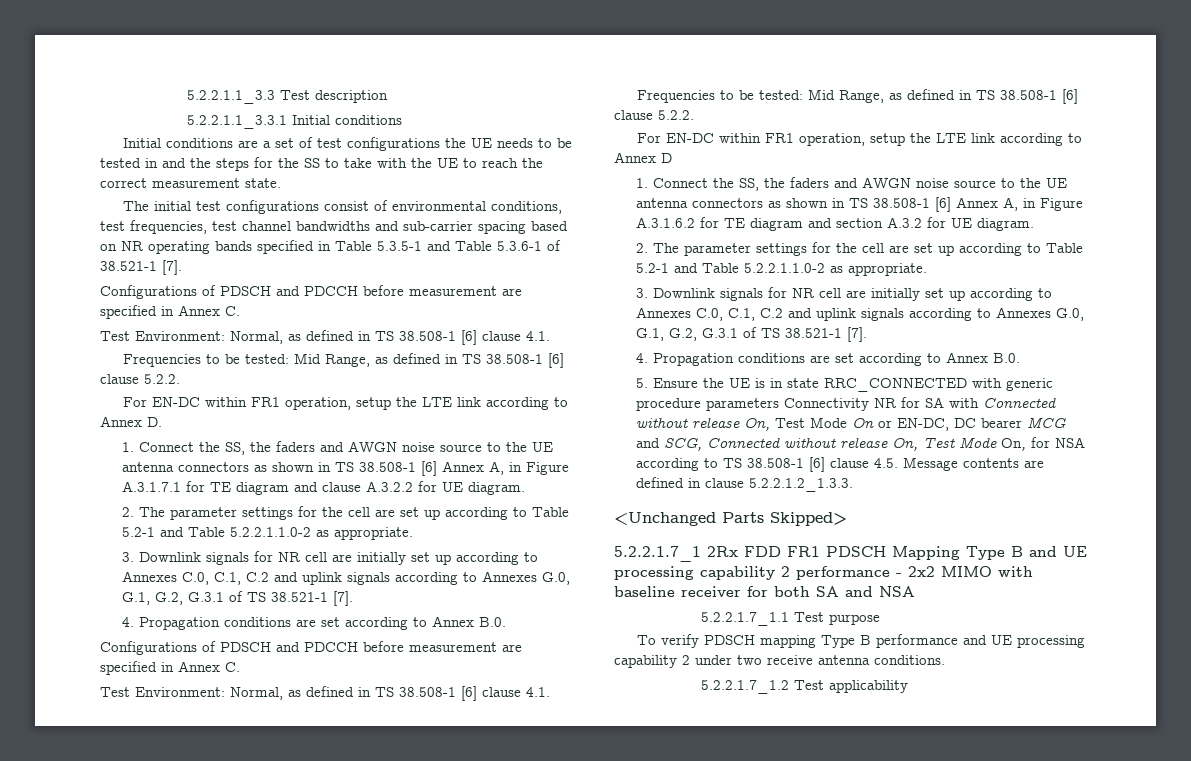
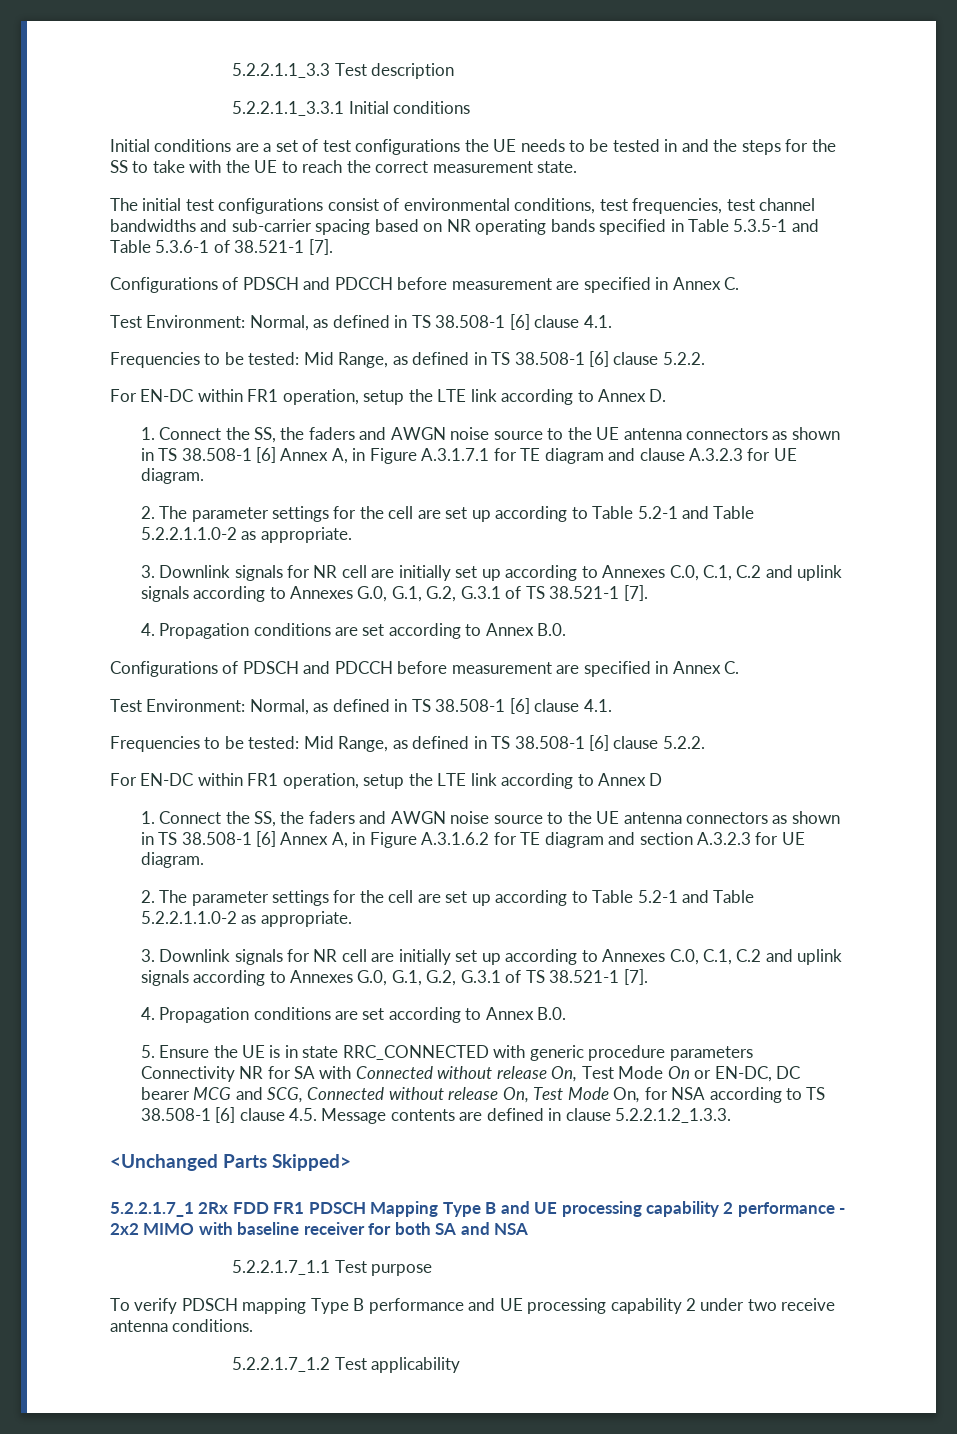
[365,481,413,492] A.3.2.2 -> [688,448,743,461] A.3.2.3
[886,217,922,228] A.3.2 -> [696,832,751,845] A.3.2.3

